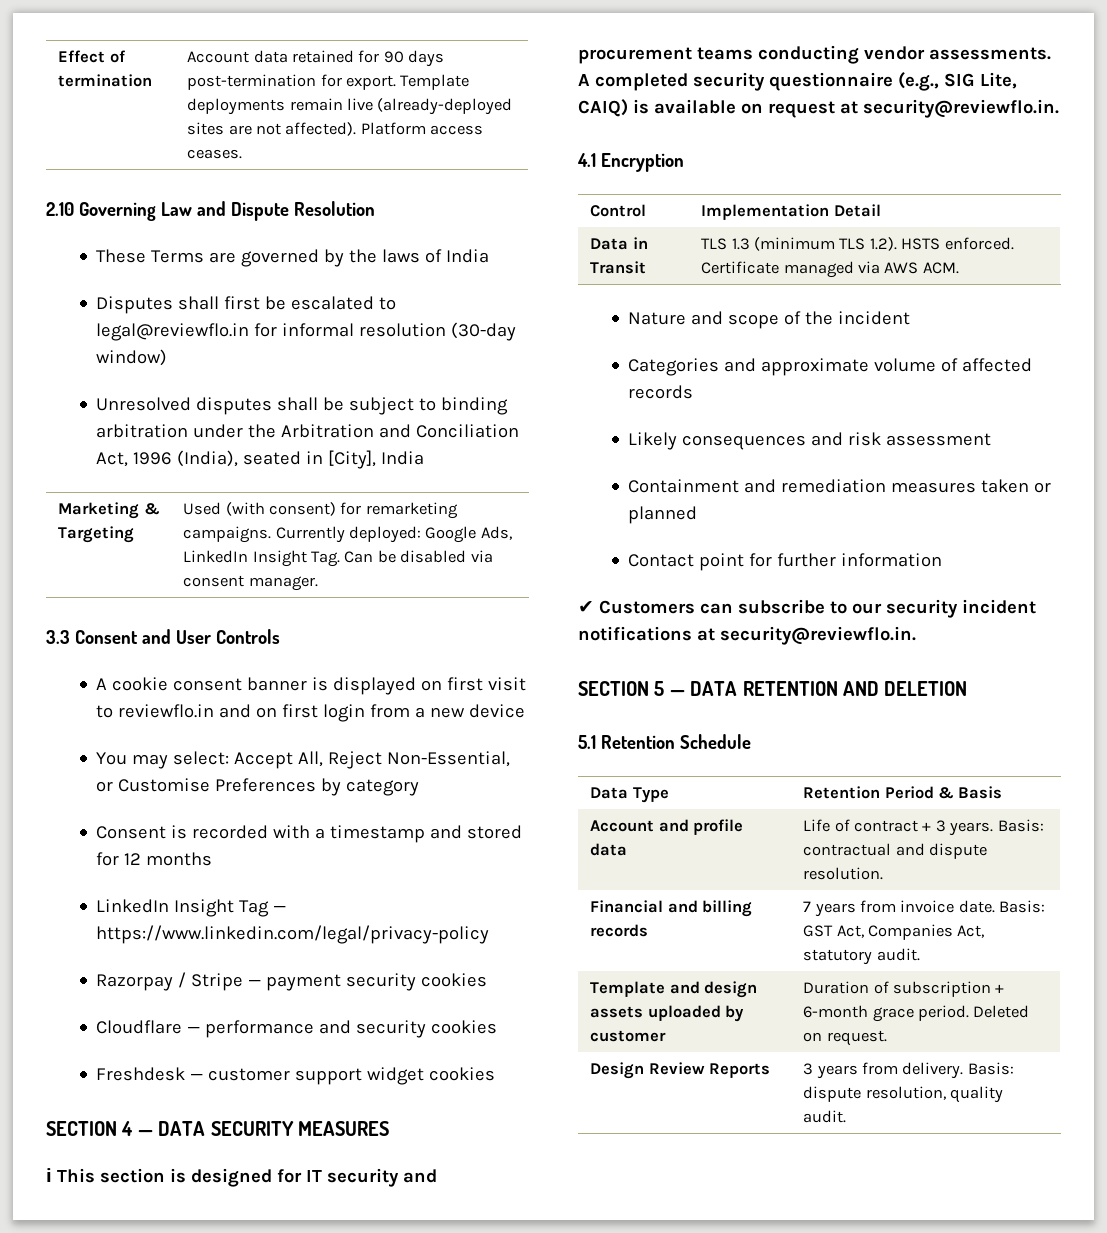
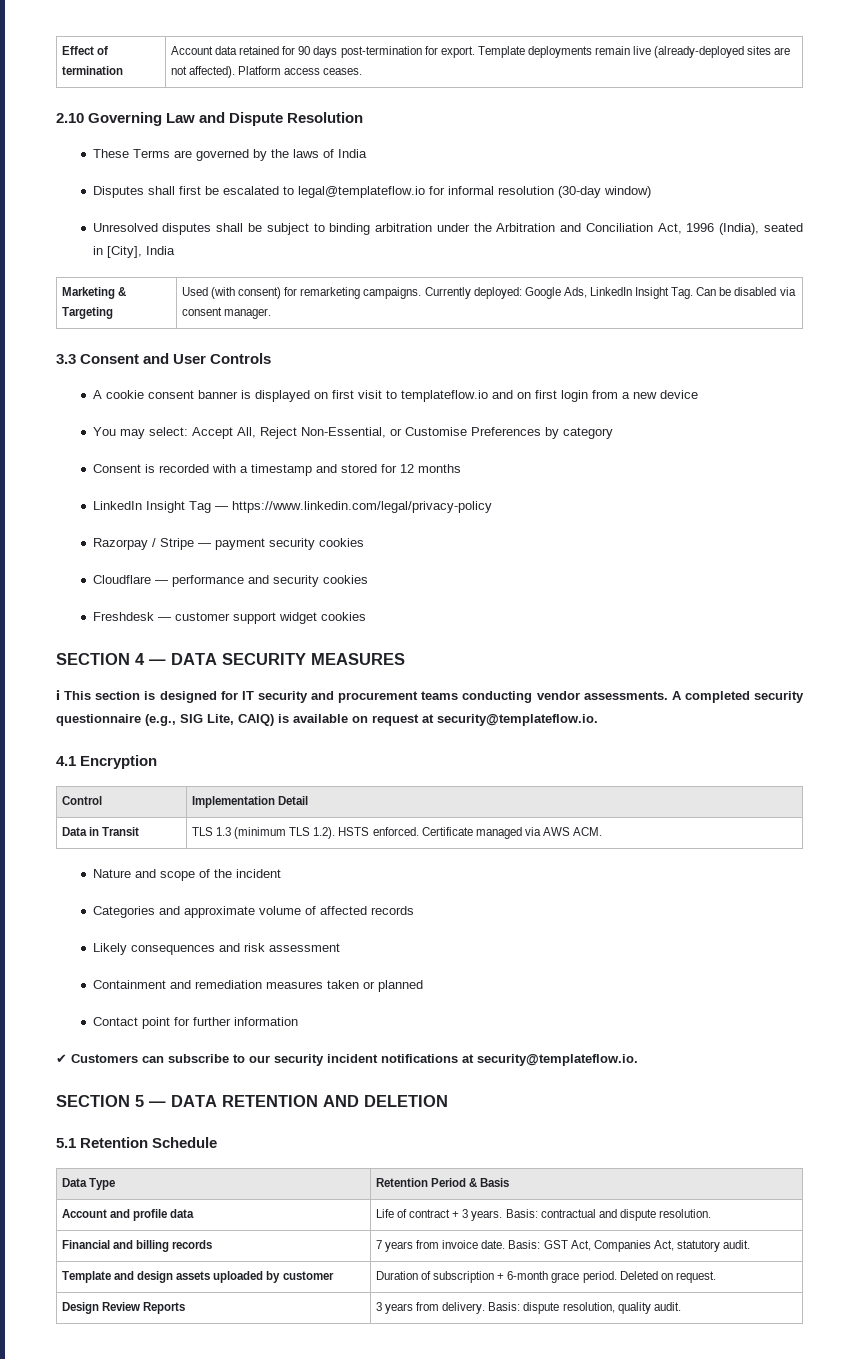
[96,323,250,341] legal@reviewflo.in -> [297,186,425,198] legal@templateflow.io
[118,704,215,718] reviewflo.in -> [400,390,488,402] templateflow.io
[862,99,1059,118] security@reviewflo.in. -> [437,714,598,726] security@templateflow.io.
[719,626,916,645] security@reviewflo.in. -> [477,1054,638,1066] security@templateflow.io.

